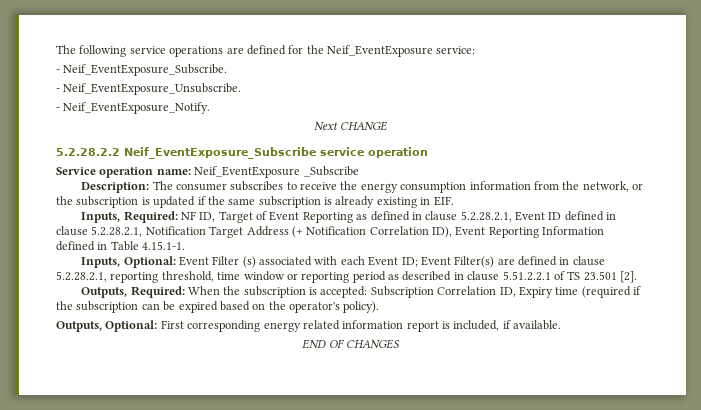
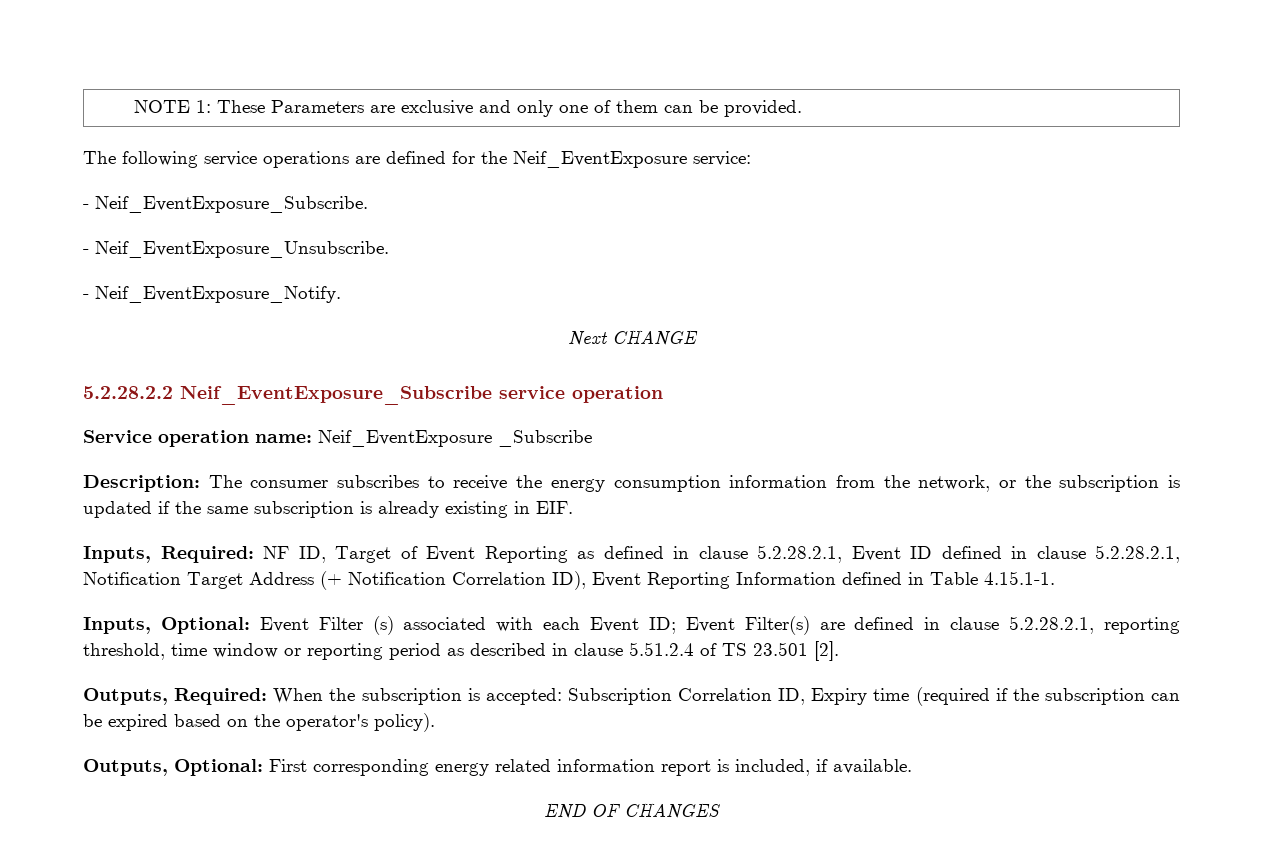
(56, 49) none -> [133,100,802,117] NOTE 1: These Parameters are exclusive and only one of them can be provided. //
[502,271,551,281] 5.51.2.2.1 -> [629,642,694,656] 5.51.2.4

